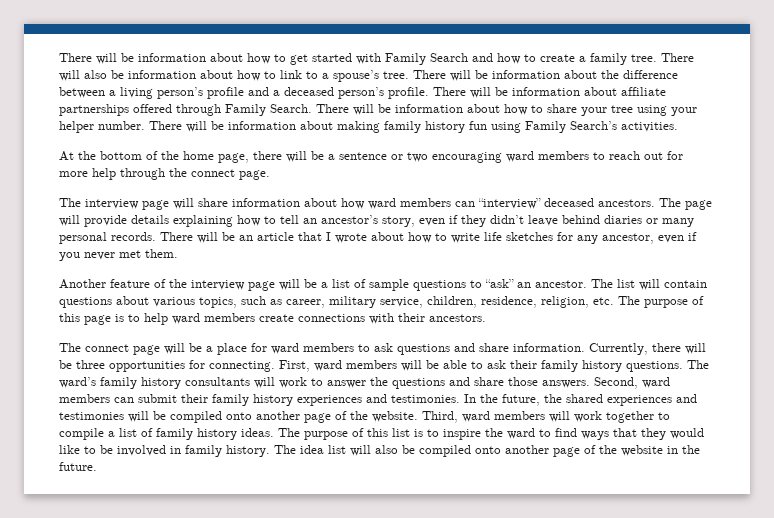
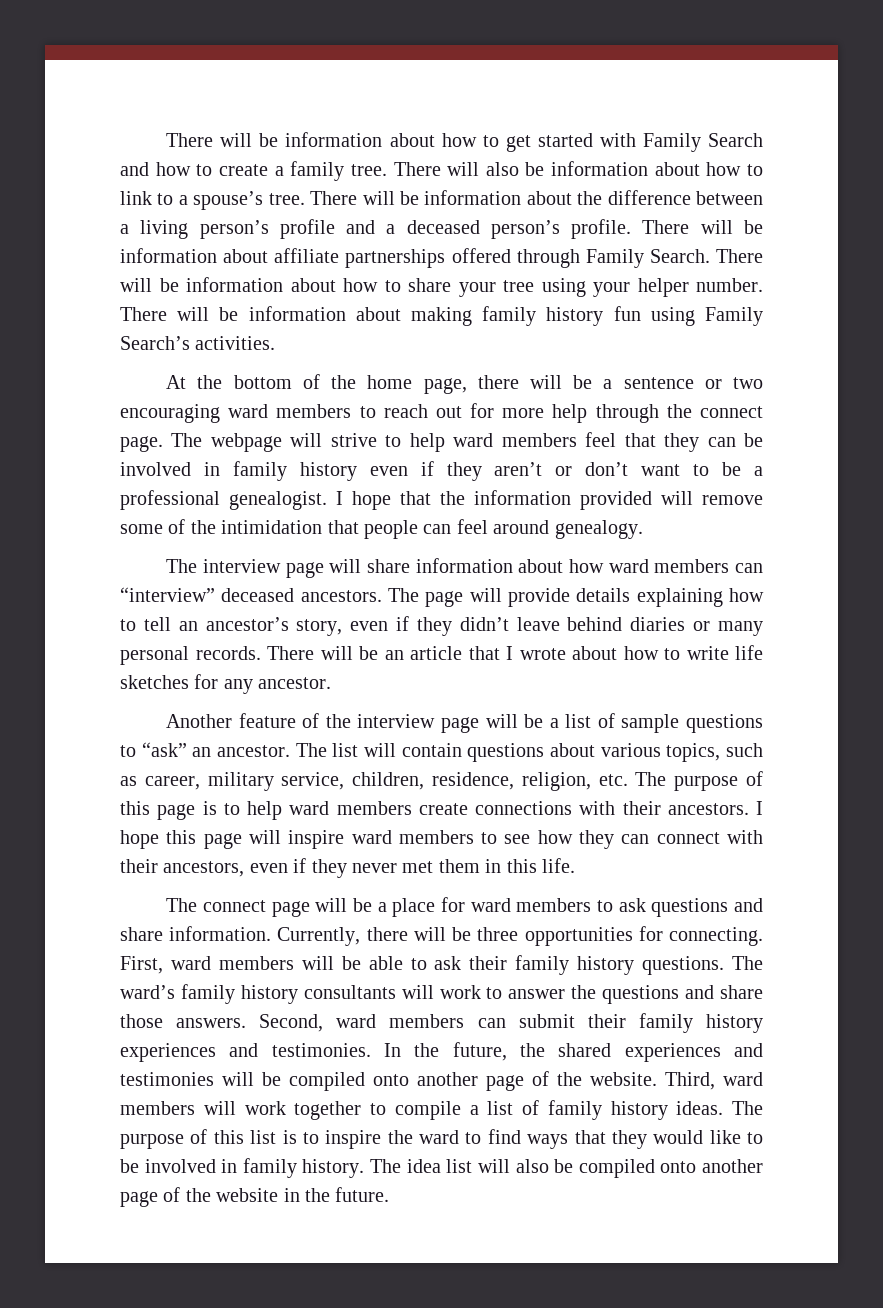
(270, 175) none -> [171,432,763,452] [120,461,763,481] [120,490,763,510] [120,519,643,539] The webpage will strive to help ward members feel that they can be involved in family history even if they aren’t or don’t want to be a professional genealogist. I hope that the information provided will remove some of the intimidation that people can feel around genealogy.
[602,232,697,244] [59,249,178,261] ancestor, even if you never met them. -> [258,677,332,689] ancestor.
(486, 318) none -> [756,801,763,815] [120,830,763,849] [120,858,575,878] I hope this page will inspire ward members to see how they can connect with their ancestors, even if they never met them in this life.

